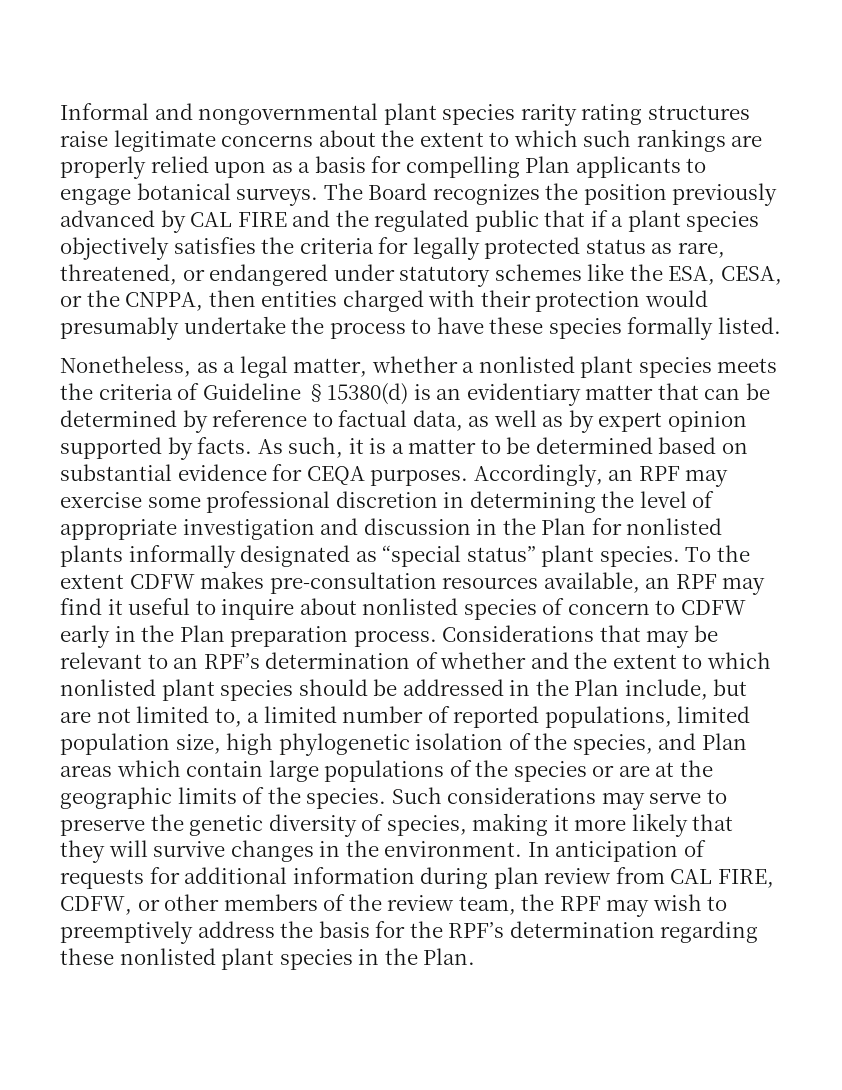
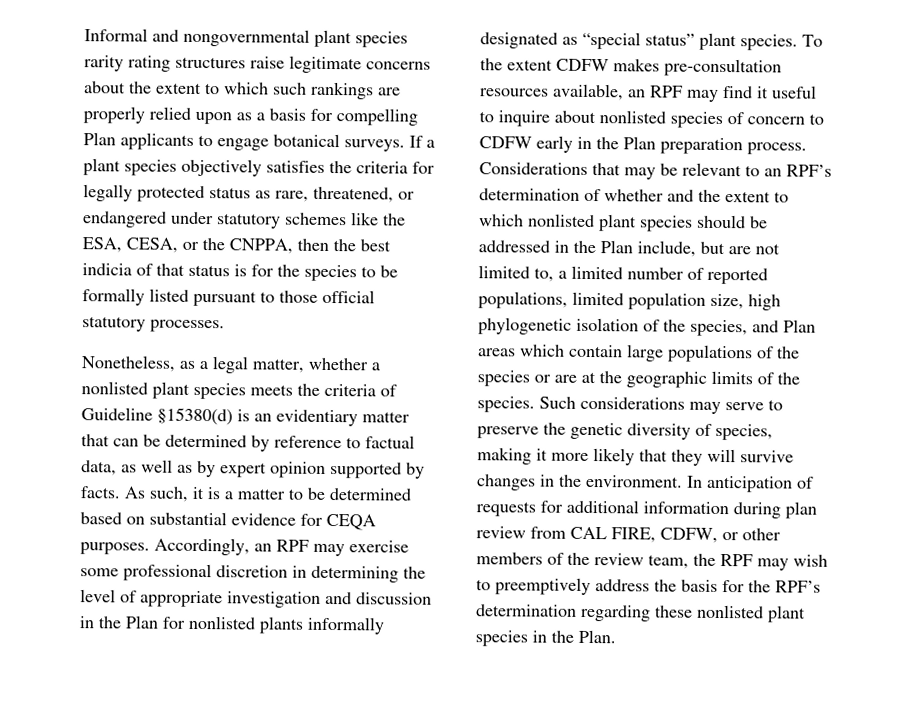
[323,183,778,206] [60,210,608,233] The Board recognizes the position previously advanced by CAL FIRE and the regulated public that if -> [409,135,423,148] If
[261,290,708,312] [60,316,781,340] entities charged with their protection would presumably undertake the process to have these species formally listed. -> [333,239,391,252] [82,263,398,282] [82,288,375,307] [82,316,225,333] the best indicia of that status is for the species to be formally listed pursuant to those official statutory processes.

